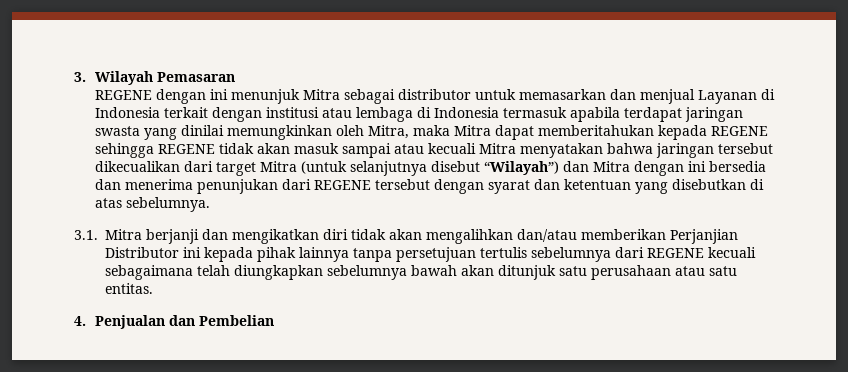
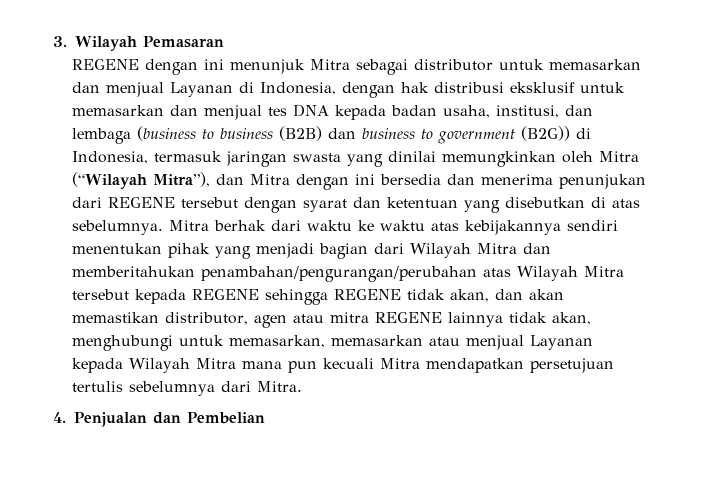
[94,107,682,122] Indonesia terkait dengan institusi atau lembaga di Indonesia termasuk apabila terdapat -> [260,82,626,98] [72,104,594,120] [72,126,592,144] [72,151,223,164] Indonesia, dengan hak distribusi eksklusif untuk memasarkan dan menjual tes DNA kepada badan usaha, institusi, dan lembaga (business to business (B2B) dan business to government (B2G)) di Indonesia, termasuk
[367,125,768,140] [94,143,773,158] [94,161,559,176] Mitra, maka Mitra dapat memberitahukan kepada REGENE sehingga REGENE tidak akan masuk sampai atau kecuali Mitra menyatakan bahwa jaringan tersebut dikecualikan dari target Mitra (untuk selanjutnya disebut “Wilayah”) -> [599,151,640,162] [72,172,211,189] Mitra (“Wilayah Mitra”),
[74,229,738,244] [105,247,756,262] [105,265,737,280] [105,283,153,294] // 3.1. Mitra berjanji dan mengikatkan diri tidak akan mengalihkan dan/atau memberikan Perjanjian Distributor ini kepada pihak lainnya tanpa persetujuan tertulis sebelumnya dari REGENE kecuali sebagaimana telah diungkapkan sebelumnya bawah akan ditunjuk satu perusahaan atau satu entitas. -> [169,220,619,235] [72,243,552,259] [72,266,625,282] [72,289,565,305] [72,312,592,328] [72,335,594,351] [72,358,615,373] [72,381,303,396] Mitra berhak dari waktu ke waktu atas kebijakannya sendiri menentukan pihak yang menjadi bagian dari Wilayah Mitra dan memberitahukan penambahan/pengurangan/perubahan atas Wilayah Mitra tersebut kepada REGENE sehingga REGENE tidak akan, dan akan memastikan distributor, agen atau mitra REGENE lainnya tidak akan, menghubungi untuk memasarkan, memasarkan atau menjual Layanan kepada Wilayah Mitra mana pun kecuali Mitra mendapatkan persetujuan tertulis sebelumnya dari Mitra.

